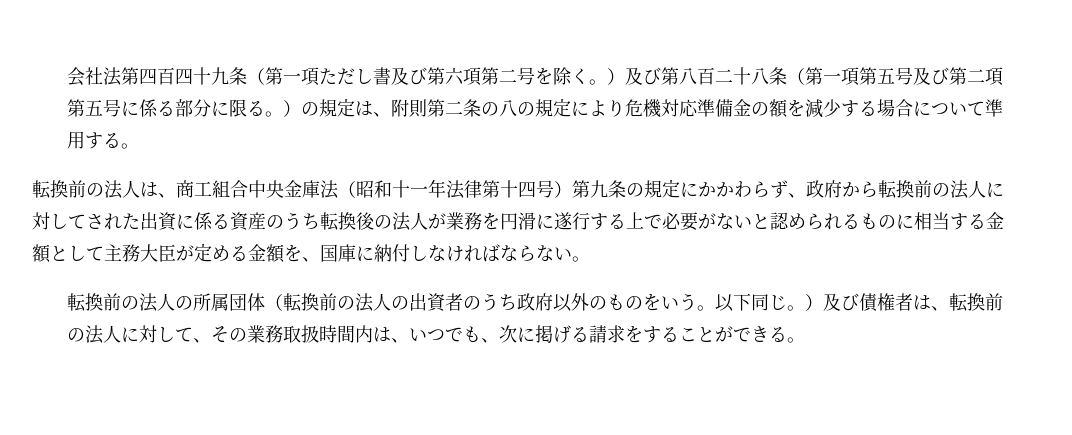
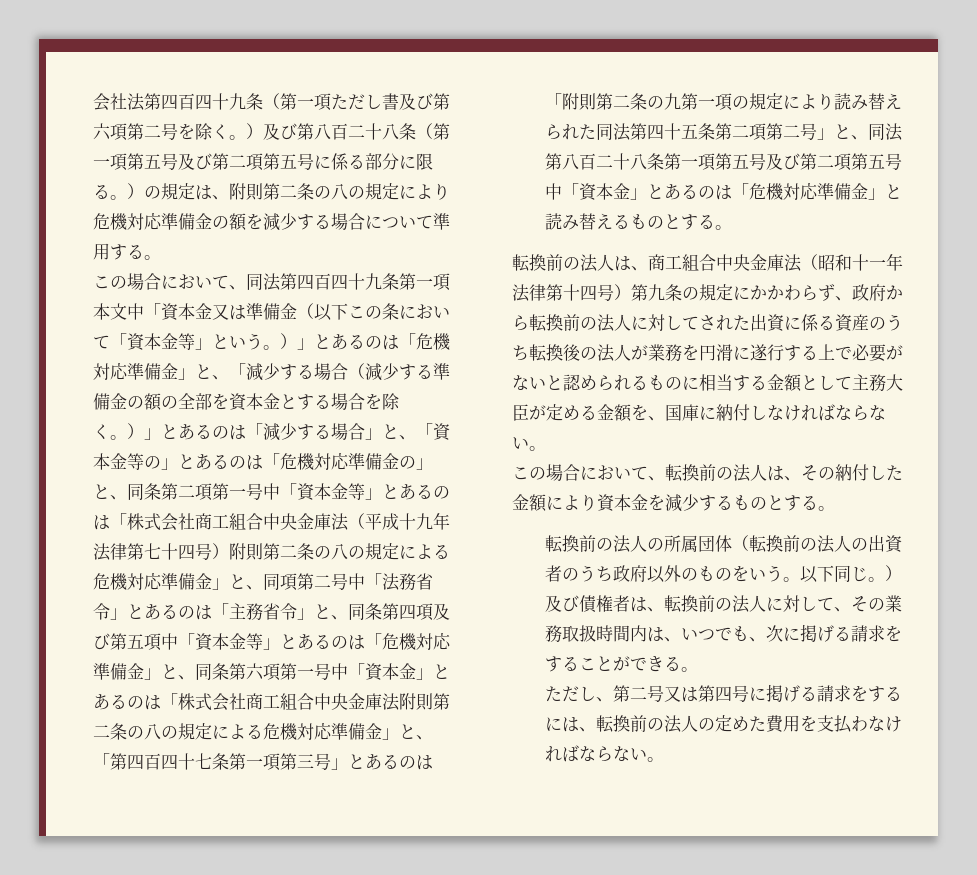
(140, 146) none -> [92,273,450,291] [92,303,450,321] [92,333,451,351] [92,363,450,381] [92,393,400,411] [92,423,451,441] [92,453,433,470] [92,483,450,501] [92,512,450,531] [92,543,450,561] [92,573,433,591] [92,603,450,621] [92,633,451,651] [92,663,450,681] [92,693,450,711] [92,723,433,740] [92,753,433,771] [544,93,902,111] [544,123,903,141] [544,153,902,171] [544,183,902,201] [544,213,732,230] // この場合において、同法第四百四十九条第一項本文中「資本金又は準備金（以下この条において「資本金等」という。）」とあるのは「危機対応準備金」と、「減少する場合（減少する準備金の額の全部を資本金とする場合を除く。）」とあるのは「減少する場合」と、「資本金等の」とあるのは「危機対応準備金の」と、同条第二項第一号中「資本金等」とあるのは「株式会社商工組合中央金庫法（平成十九年法律第七十四号）附則第二条の八の規定による危機対応準備金」と、同項第二号中「法務省令」とあるのは「主務省令」と、同条第四項及び第五項中「資本金等」とあるのは「危機対応準備金」と、同条第六項第一号中「資本金」とあるのは「株式会社商工組合中央金庫法附則第二条の八の規定による危機対応準備金」と、「第四百四十七条第一項第三号」とあるのは「附則第二条の九第一項の規定により読み替えられた同法第四十五条第二項第二号」と、同法第八百二十八条第一項第五号及び第二項第五号中「資本金」とあるのは「危機対応準備金」と読み替えるものとする。
(590, 259) none -> [512,464,903,482] [512,494,835,512] // この場合において、転換前の法人は、その納付した金額により資本金を減少するものとする。
(806, 340) none -> [544,684,902,702] [544,715,902,733] [544,745,664,762] // ただし、第二号又は第四号に掲げる請求をするには、転換前の法人の定めた費用を支払わなければならない。

